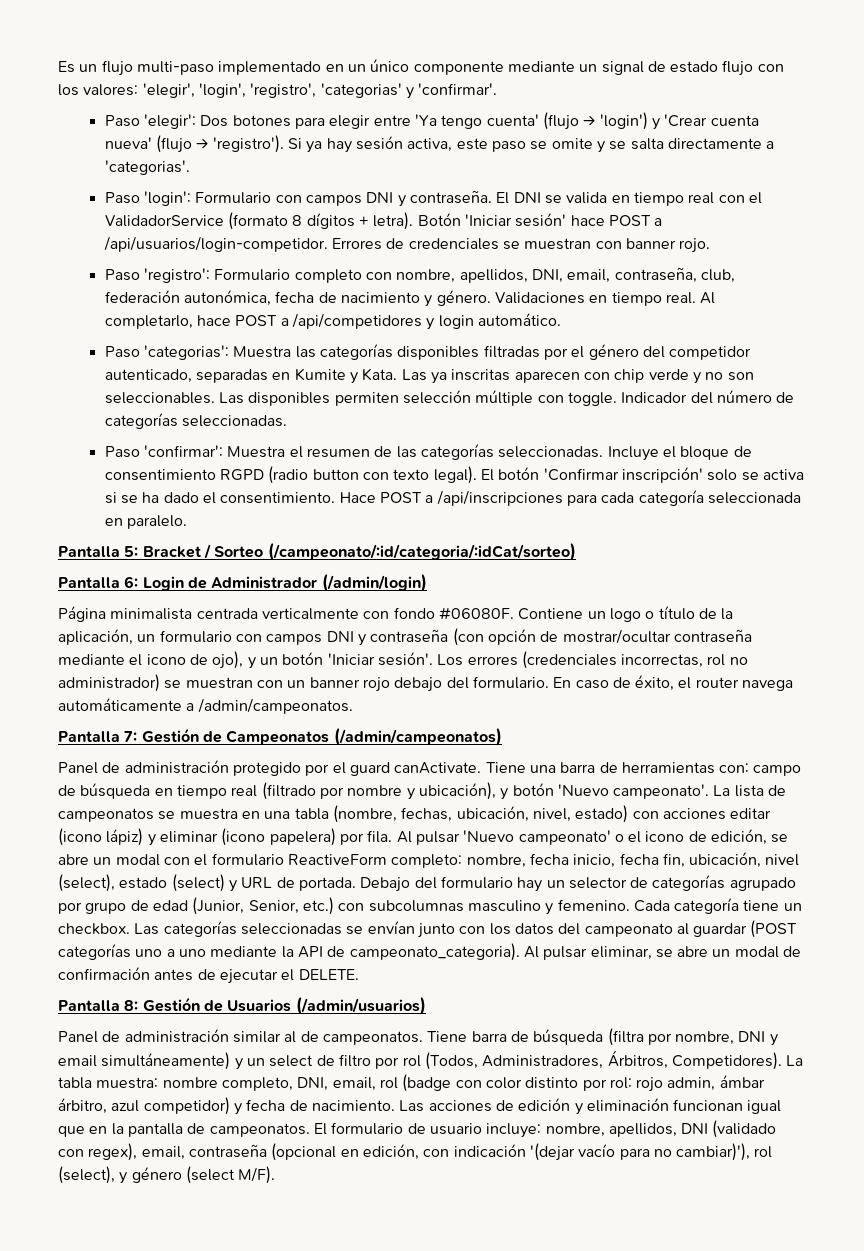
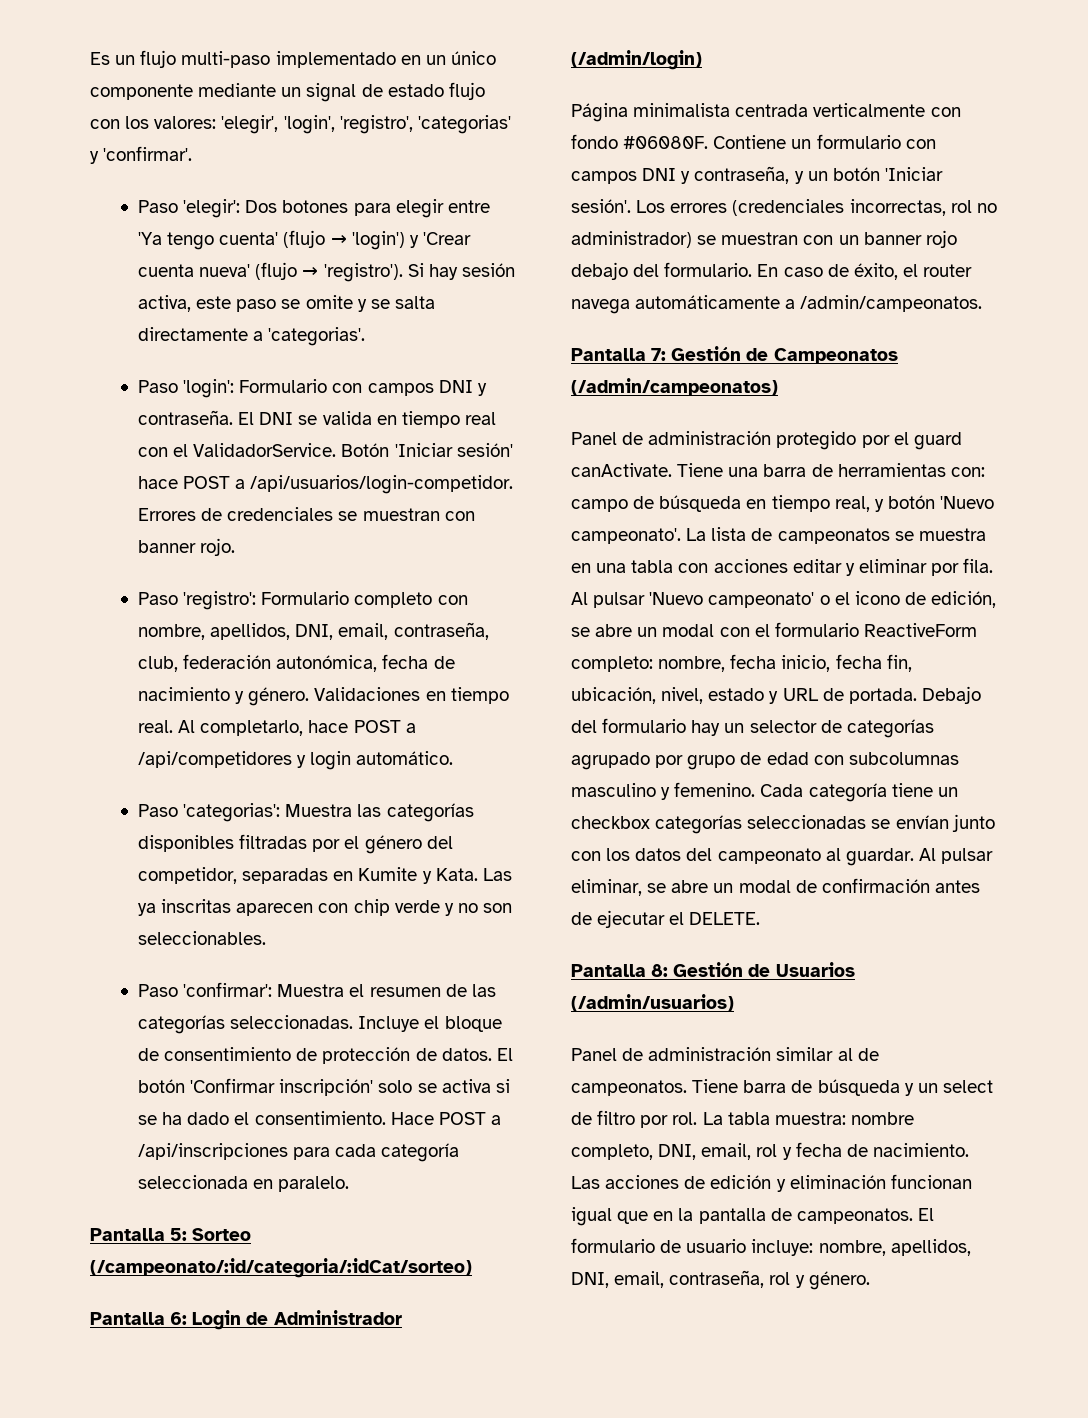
[306,141,323,153] ya -> (424, 270) none
[104,212,414,230] ValidadorService (formato 8 dígitos + letra). -> [193,443,337,457] ValidadorService.
[669,346,752,360] [104,369,192,383] competidor autenticado, -> [138,867,238,884] competidor,
[219,390,795,406] [104,413,288,429] Las disponibles permiten selección múltiple con toggle. Indicador del número de categorías seleccionadas. -> (267, 938) none
[220,466,477,484] RGPD (radio button con texto legal). -> [296,1047,492,1064] de protección de datos.
[142,544,211,559] Bracket / -> (188, 1234) none
[609,606,734,622] [58,629,156,645] logo o título de la aplicación, un -> (812, 144) none
[370,628,752,646] [58,651,244,669] contraseña (con opción de mostrar/ocultar contraseña mediante el icono de ojo), -> [694,166,790,184] contraseña,
[231,782,496,800] real (filtrado por nombre y ubicación), -> [834,496,870,512] real,
[332,805,772,823] [58,828,336,846] (nombre, fechas, ubicación, nivel, estado) con acciones editar (icono lápiz) y eliminar (icono papelera) -> [678,559,927,576] con acciones editar y eliminar
[765,854,800,866] [58,874,225,892] nivel (select), estado (select) -> [661,687,765,704] nivel, estado
[192,897,334,915] (Junior, Senior, etc.) -> (809, 758) none
[58,923,160,935] checkbox. Las -> [571,816,650,829] checkbox
[693,920,798,938] [58,943,520,961] guardar (POST categorías uno a uno mediante la API de campeonato_categoria). -> [845,848,914,866] guardar.
[607,1028,778,1046] [58,1052,231,1070] (filtra por nombre, DNI y email simultáneamente) -> (900, 1087) none
[402,1050,782,1070] rol (Todos, Administradores, Árbitros, Competidores). -> [672,1112,698,1125] rol.
[402,1074,765,1092] [58,1097,230,1115] (badge con color distinto por rol: rojo admin, ámbar árbitro, azul competidor) -> (778, 1150) none
[681,1120,777,1138] [58,1143,773,1161] [58,1166,276,1184] DNI (validado con regex), email, contraseña (opcional en edición, con indicación '(dejar vacío para no cambiar)'), rol (select), y género (select M/F). -> [571,1270,870,1290] DNI, email, contraseña, rol y género.

